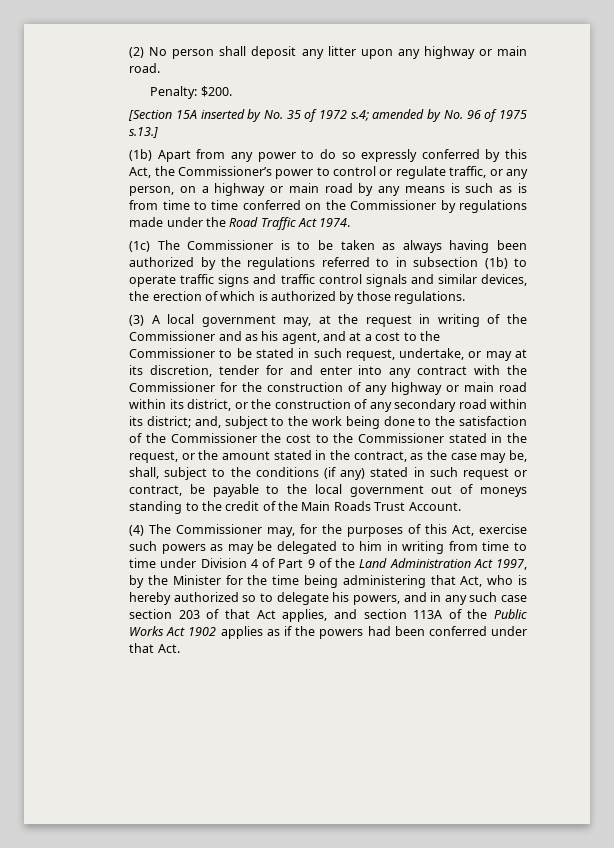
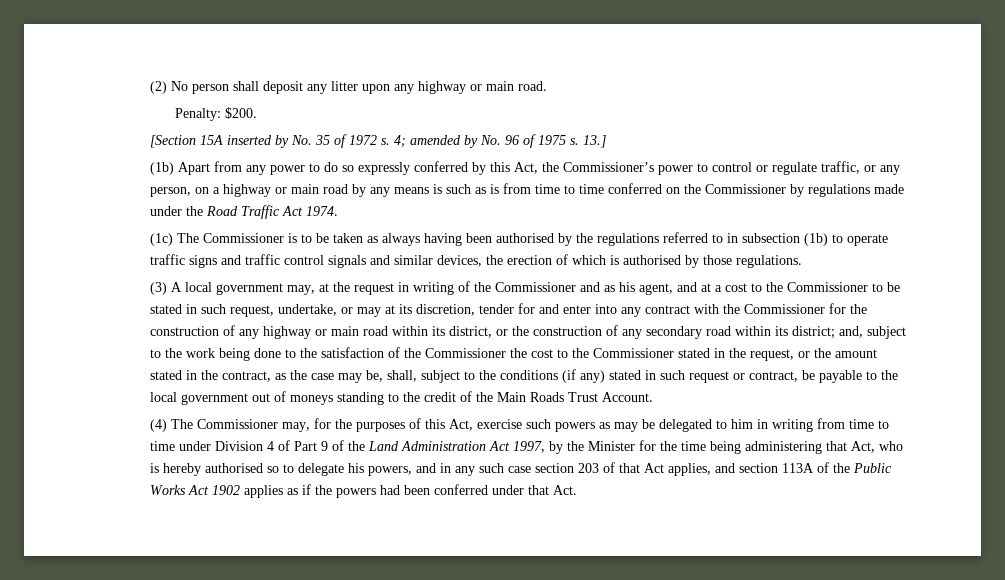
[350,110,369,121] s.4; -> [380,135,406,148] s. 4;
[129,127,159,138] s.13.] -> [569,135,606,148] s. 13.]
[129,257,195,267] authorized -> [495,233,554,243] authorised
[271,291,337,301] authorized -> [622,255,681,265] authorised
[173,592,239,602] authorized -> [204,463,263,473] authorised

